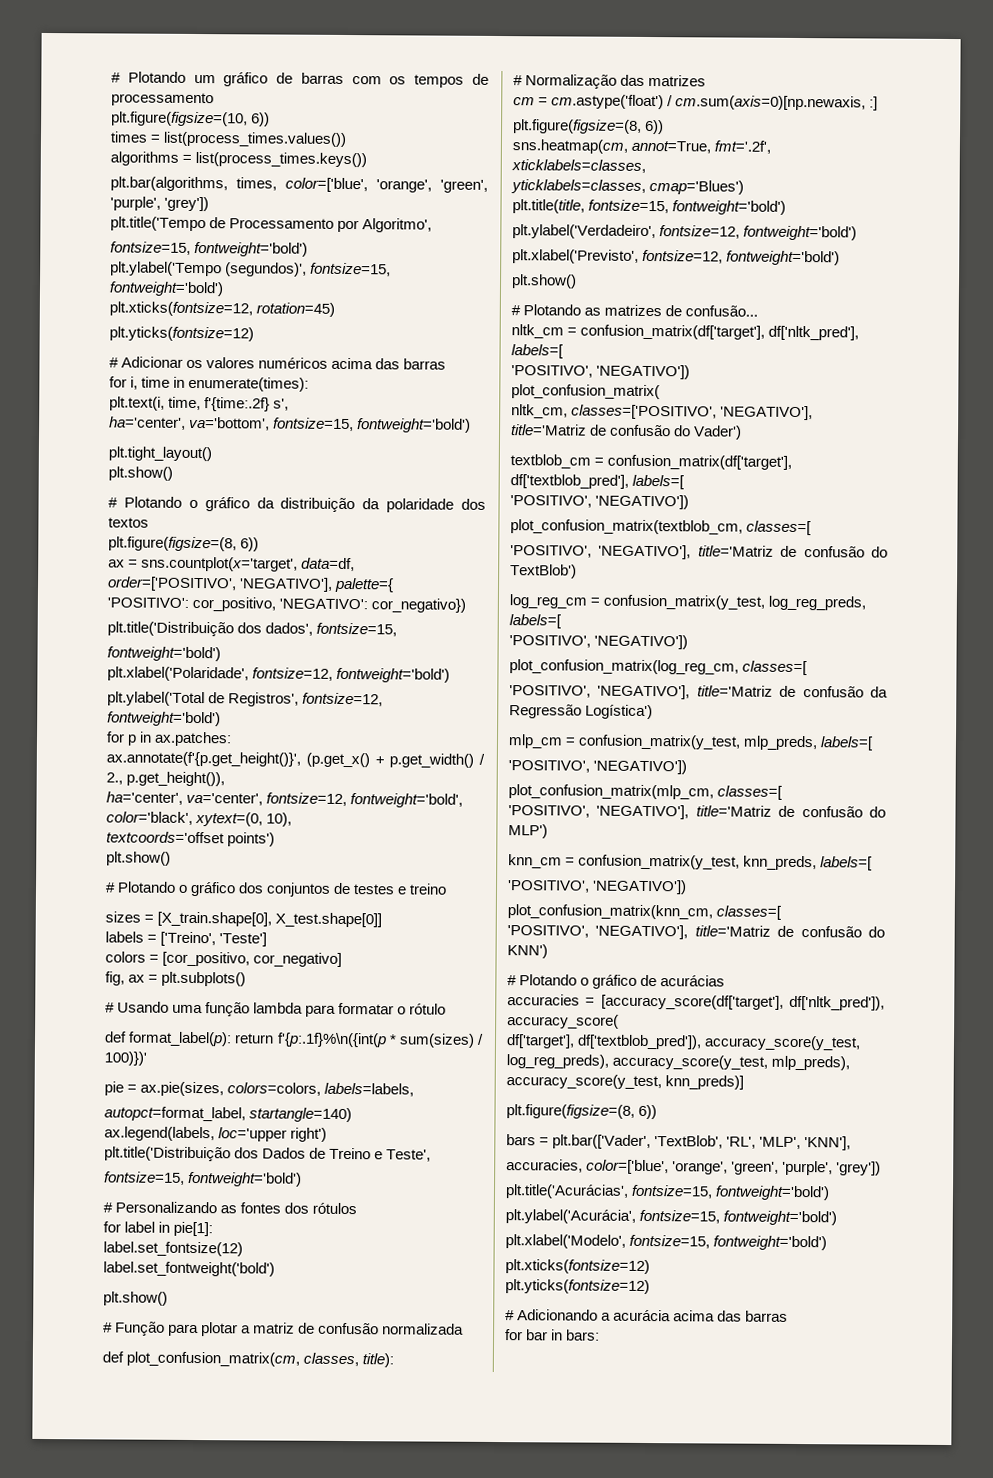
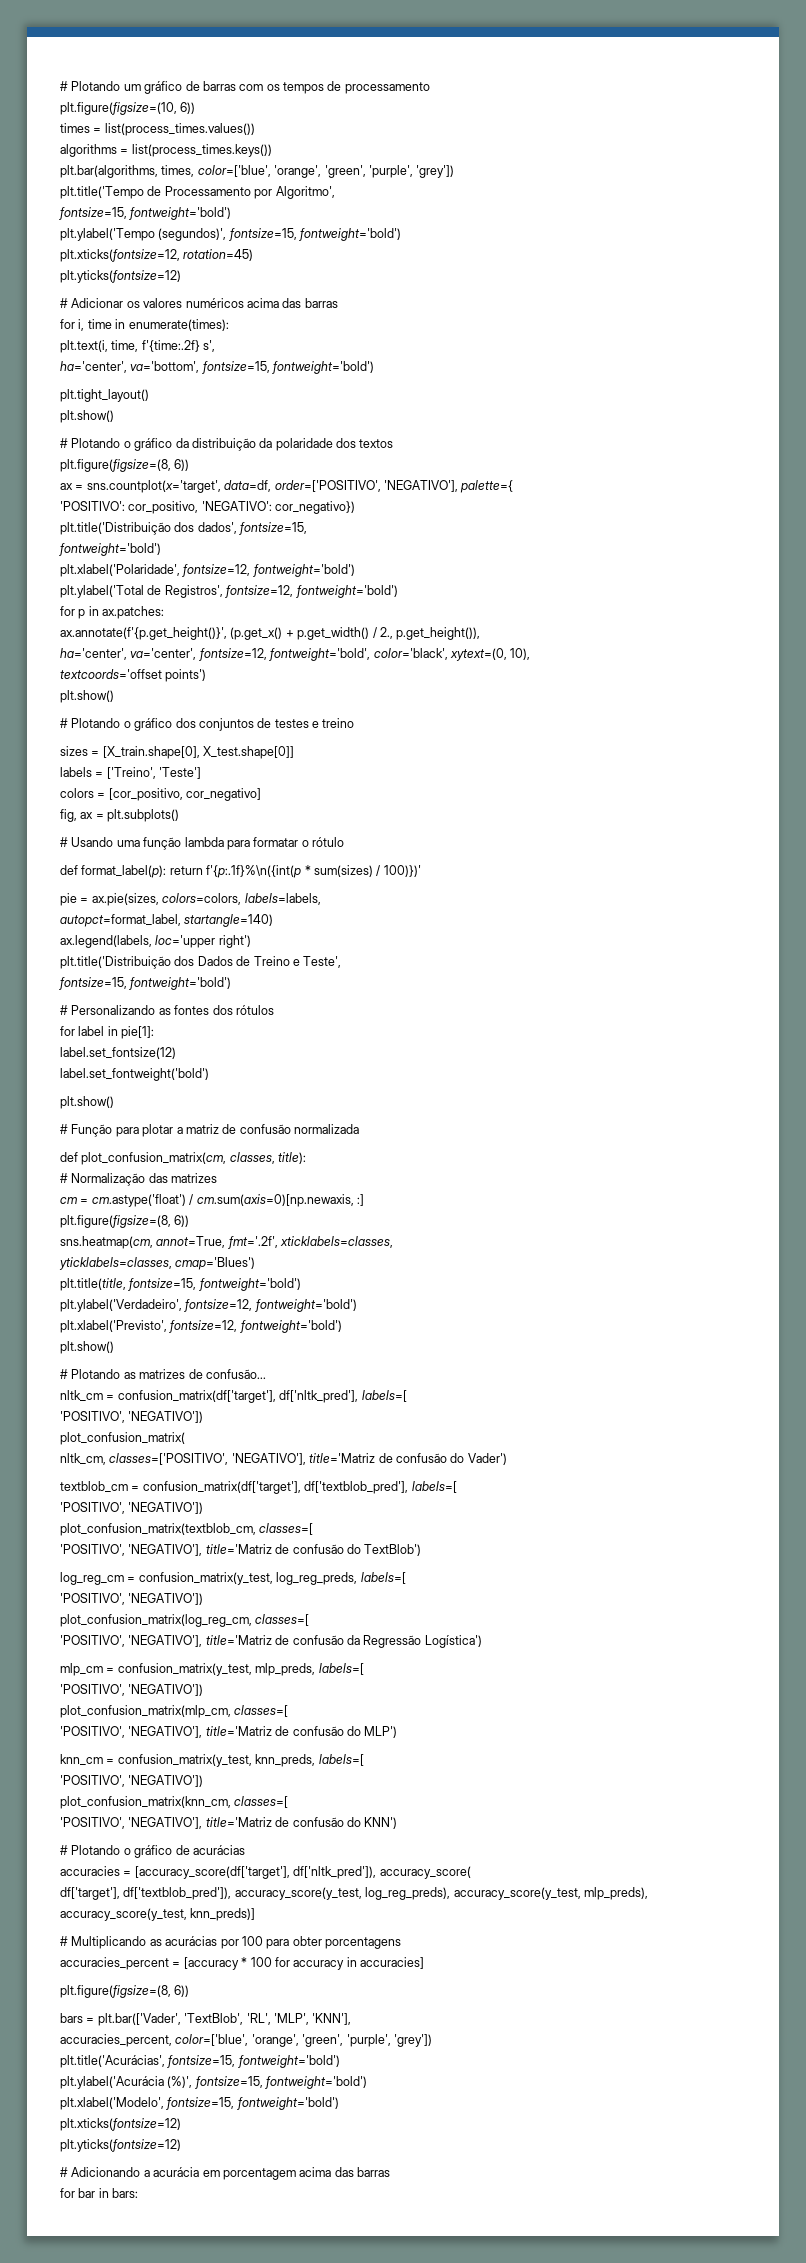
(745, 1082) none -> [60,1936,401,1949] [60,1957,424,1970] // # Multiplicando as acurácias por 100 para obter porcentagens // accuracies_percent = [accuracy * 100 for accuracy in accuracies]
[506,1159,583,1173] accuracies, -> [60,2034,172,2047] accuracies_percent,
[505,1209,636,1224] plt.ylabel('Acurácia', -> [60,2076,193,2089] plt.ylabel('Acurácia (%)',
(672, 1315) none -> [202,2168,296,2180] em porcentagem

